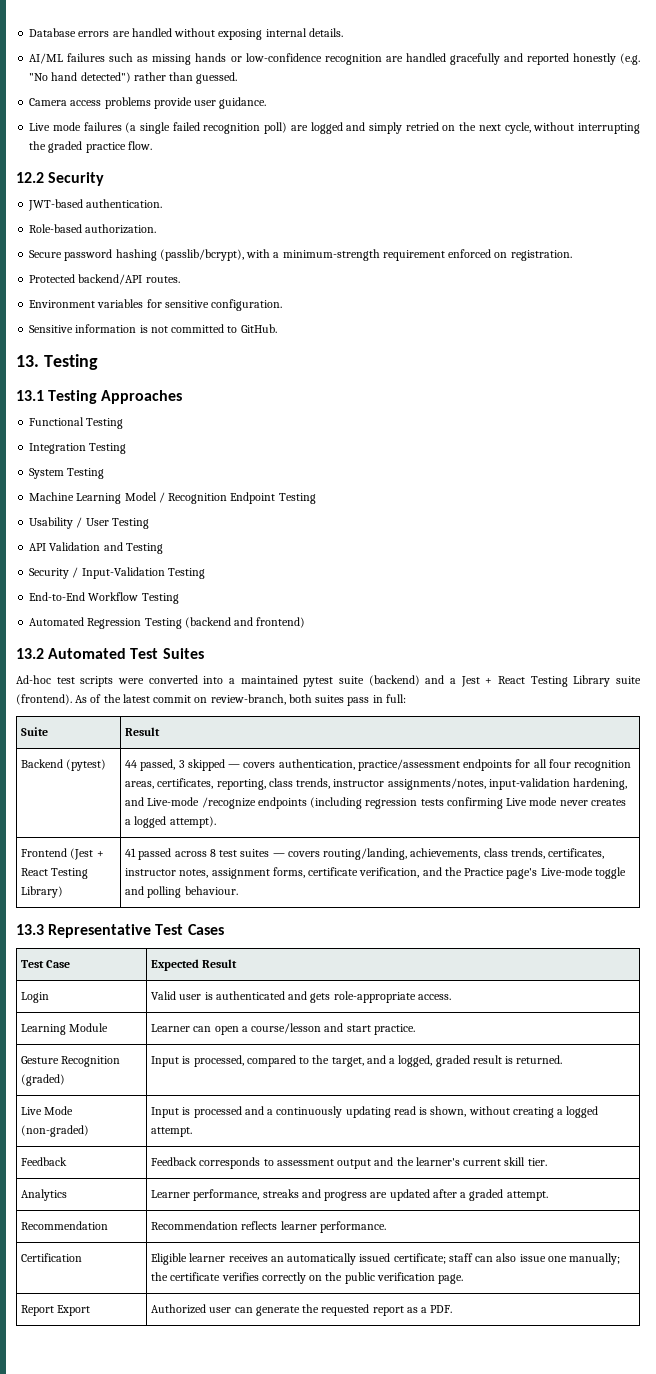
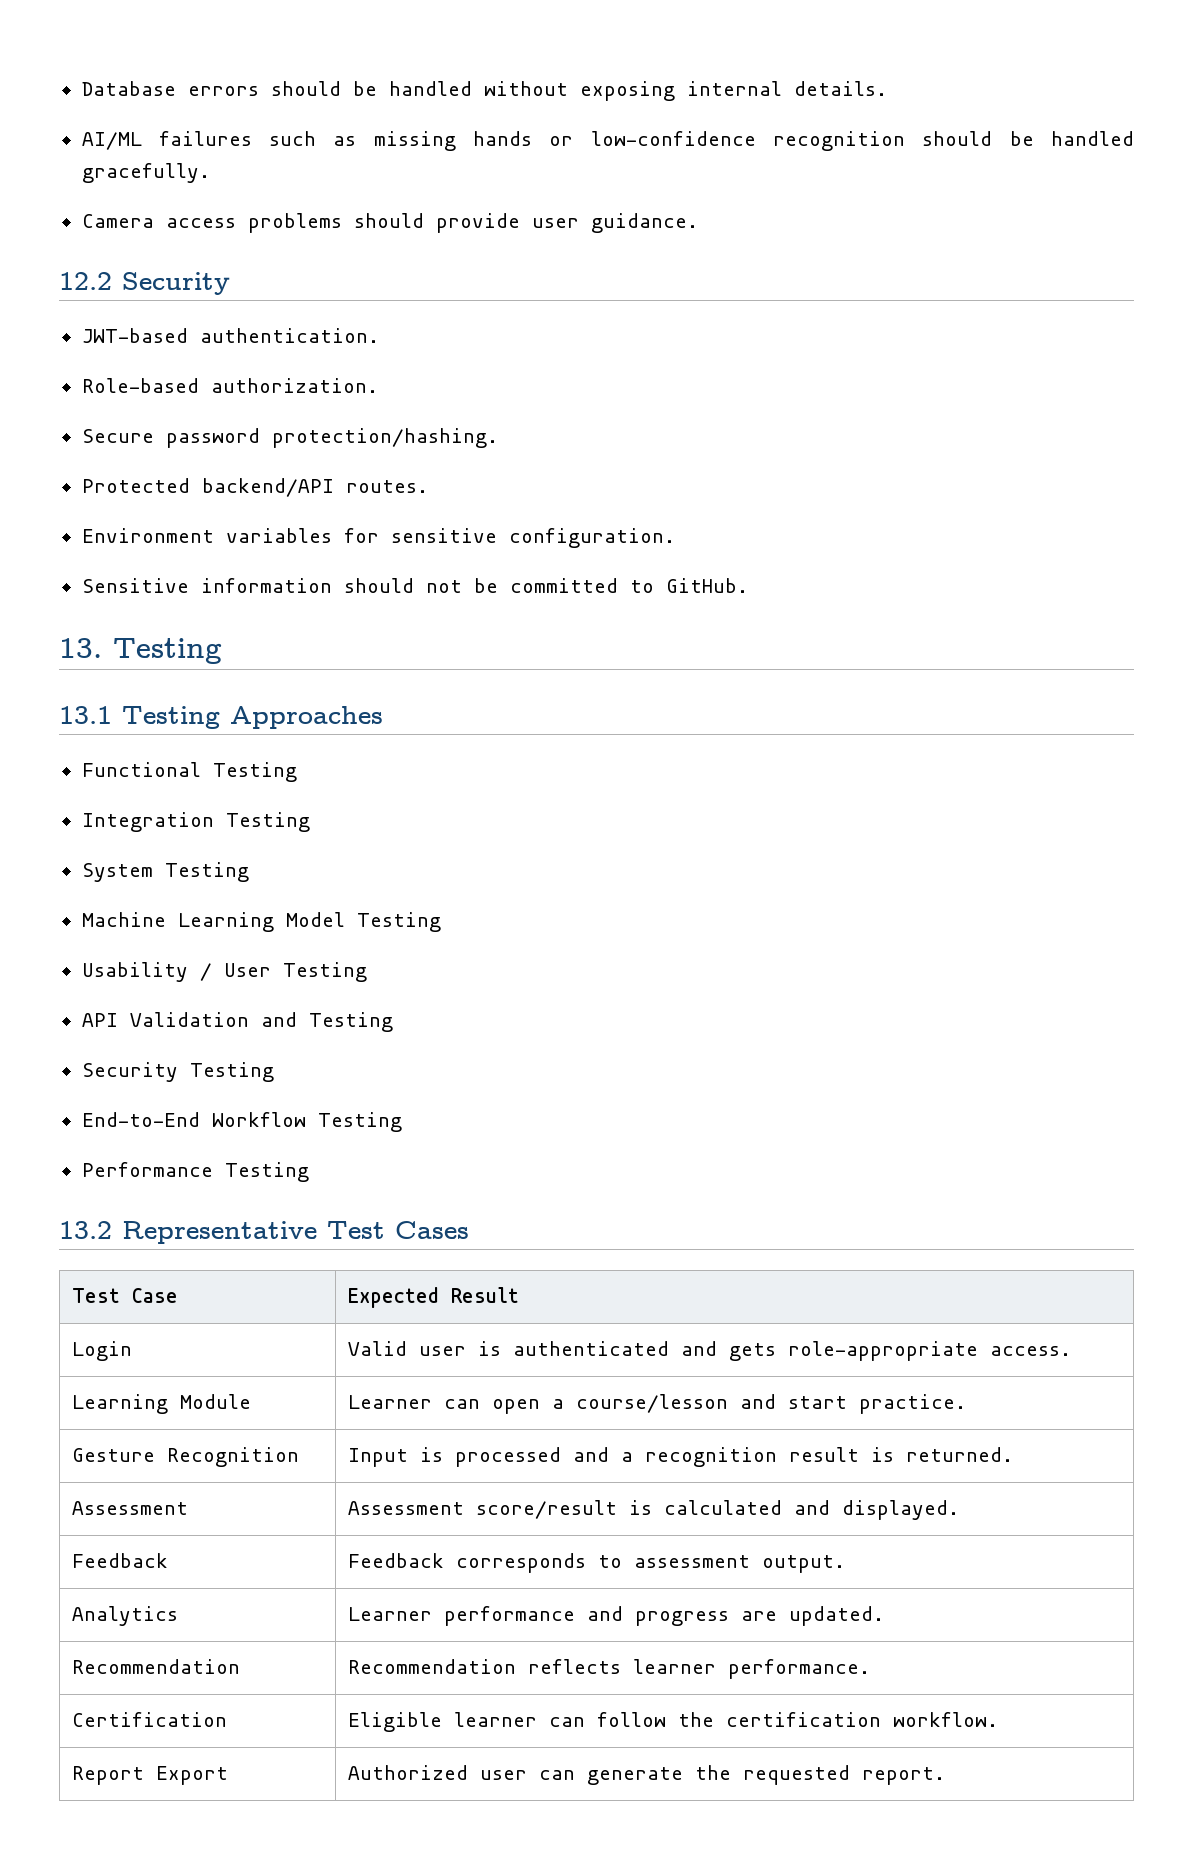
[112,31,130,37] are -> [270,81,377,96] should be
[385,53,640,65] [29,72,238,84] are handled gracefully and reported honestly (e.g. "No hand detected") rather than guessed. -> [922,131,1135,146] [81,163,210,183] should be handled gracefully.
(151, 103) none -> [353,213,424,228] should
[29,122,640,134] [29,141,152,153] // Live mode failures (a single failed recognition poll) are logged and simply retried on the next cycle, without interrupting the graded practice flow. -> (698, 223) none
[115,249,572,261] hashing (passlib/bcrypt), with a minimum-strength requirement enforced on registration. -> [271,428,498,448] protection/hashing.
[139,325,168,333] is not -> [343,578,498,593] should not be
[158,492,276,504] / Recognition Endpoint -> (345, 919) none
[72,567,165,579] / Input-Validation -> (178, 1072) none
[29,617,306,629] [16,648,204,659] [16,675,641,687] [16,694,406,706] [21,727,49,736] [125,727,161,736] [21,759,107,771] [125,759,632,771] [125,778,628,790] [125,797,626,809] [125,816,216,828] [21,848,104,860] [21,868,89,879] [21,886,64,898] [125,848,605,860] [125,867,626,879] [125,886,238,898] [16,924,44,935] Automated Regression Testing (backend and frontend) // 13.2 Automated Test Suites // Ad-hoc test scripts were converted into a maintained pytest suite (backend) and a Jest + React Testing Library suite (frontend). As of the latest commit on review-branch, both suites pass in full: // Suite | Result // Backend (pytest) | 44 passed, 3 skipped — covers authentication, practice/assessment endpoints for all four recognition areas, certificates, reporting, class trends, instructor assignments/notes, input-validation hardening, and Live-mode /recognize endpoints (including regression tests confirming Live mode never creates a logged attempt). // Frontend (Jest + React Testing Library) | 41 passed across 8 test suites — covers routing/landing, achievements, class trends, certificates, instructor notes, assignment forms, certificate verification, and the Practice page's Live-mode toggle and polling behaviour. // 13.3 -> [81,1162,309,1182] [59,1221,112,1239] Performance Testing // 13.2
[21,1074,66,1086] [151,1055,563,1067] [21,1106,74,1115] [21,1125,90,1137] (graded) | Input is processed, compared to the target, and a logged, graded result is returned. // Live Mode (non-graded) -> (299, 1457) none
[276,1106,599,1118] [151,1127,193,1137] continuously updating read is shown, without creating a logged attempt. -> [644,1447,1013,1467] [71,1501,188,1515] [347,1500,959,1520] recognition result is returned. // Assessment | Assessment score/result is calculated and displayed.
[337,1157,547,1169] output and the learner's current skill tier. -> [761,1555,845,1573] output.
[193,1189,299,1201] performance, streaks -> [443,1606,575,1626] performance
[389,1189,548,1201] updated after a graded attempt. -> [788,1606,884,1626] updated.
[228,1253,621,1265] [151,1272,464,1284] receives an automatically issued certificate; staff can also issue one manually; the certificate verifies correctly on the public verification page. -> [548,1712,998,1727] can follow the certification workflow.
[372,1305,453,1316] report as a PDF. -> [861,1767,945,1785] report.

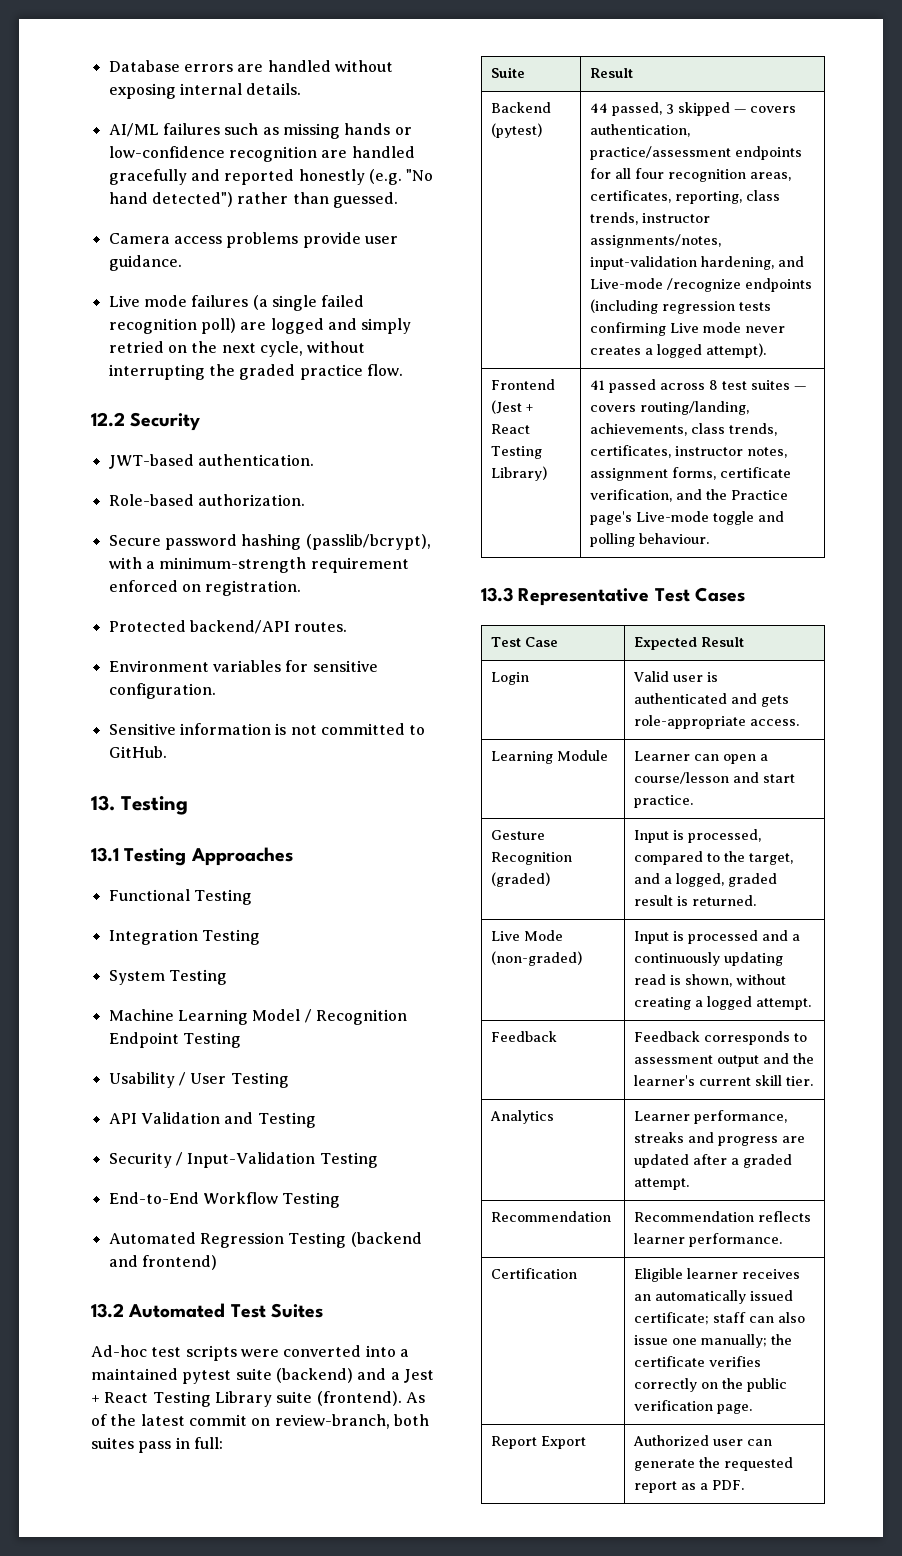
[270,81,377,96] should be -> [237,64,264,72] are
[922,131,1135,146] [81,163,210,183] should be handled gracefully. -> [321,146,415,158] [108,169,434,185] [108,192,398,208] are handled gracefully and reported honestly (e.g. "No hand detected") rather than guessed.
[353,213,424,228] should -> (299, 240) none
(698, 223) none -> [108,295,365,311] [108,318,412,334] [108,341,366,357] [108,364,403,380] // Live mode failures (a single failed recognition poll) are logged and simply retried on the next cycle, without interrupting the graded practice flow.
[271,428,498,448] protection/hashing. -> [241,534,431,550] [108,557,409,573] [108,580,302,596] hashing (passlib/bcrypt), with a minimum-strength requirement enforced on registration.
[343,578,498,593] should not be -> [275,723,317,735] is not
(345, 919) none -> [304,1009,407,1025] [108,1032,179,1048] / Recognition Endpoint
(178, 1072) none -> [175,1152,316,1168] / Input-Validation
[81,1162,309,1182] [59,1221,112,1239] Performance Testing // 13.2 -> [108,1232,422,1248] [108,1255,217,1270] [91,1303,323,1318] [91,1345,409,1361] [91,1368,434,1384] [91,1391,425,1407] [91,1414,429,1429] [91,1437,223,1453] [491,67,526,78] [590,68,634,78] [491,102,552,113] [491,123,543,138] [590,102,797,116] [590,124,691,137] [590,146,803,160] [590,168,792,182] [590,190,781,204] [590,212,711,225] [590,234,722,248] [590,256,805,270] [590,278,813,292] [590,299,772,314] [590,322,786,336] [590,343,767,358] [491,379,556,390] [491,400,534,414] [491,424,531,434] [491,446,543,459] [491,466,548,481] [590,379,807,393] [590,401,750,415] [590,423,778,436] [590,445,788,458] [590,467,792,481] [590,489,789,502] [590,511,785,525] [590,533,710,547] [481,587,513,602] Automated Regression Testing (backend and frontend) // 13.2 Automated Test Suites // Ad-hoc test scripts were converted into a maintained pytest suite (backend) and a Jest + React Testing Library suite (frontend). As of the latest commit on review-branch, both suites pass in full: // Suite | Result // Backend (pytest) | 44 passed, 3 skipped — covers authentication, practice/assessment endpoints for all four recognition areas, certificates, reporting, class trends, instructor assignments/notes, input-validation hardening, and Live-mode /recognize endpoints (including regression tests confirming Live mode never creates a logged attempt). // Frontend (Jest + React Testing Library) | 41 passed across 8 test suites — covers routing/landing, achievements, class trends, certificates, instructor notes, assignment forms, certificate verification, and the Practice page's Live-mode toggle and polling behaviour. // 13.3
(299, 1457) none -> [491,872,551,887] [634,829,762,843] [634,851,794,865] [634,873,778,887] [634,895,757,906] [491,930,564,941] [491,951,583,966] (graded) | Input is processed, compared to the target, and a logged, graded result is returned. // Live Mode (non-graded)
[644,1447,1013,1467] [71,1501,188,1515] [347,1500,959,1520] recognition result is returned. // Assessment | Assessment score/result is calculated and displayed. -> [634,952,784,966] [634,974,787,987] [634,996,812,1010] continuously updating read is shown, without creating a logged attempt.
[761,1555,845,1573] output. -> [717,1053,815,1067] [634,1075,814,1086] output and the learner's current skill tier.
[443,1606,575,1626] performance -> [694,1110,788,1124] [634,1132,685,1143] performance, streaks
[788,1606,884,1626] updated. -> [634,1154,793,1168] [634,1178,690,1190] updated after a graded attempt.
[548,1712,998,1727] can follow the certification workflow. -> [742,1269,801,1279] [634,1290,794,1304] [634,1312,806,1325] [634,1334,793,1348] [634,1356,762,1367] [634,1378,788,1392] [634,1400,753,1414] receives an automatically issued certificate; staff can also issue one manually; the certificate verifies correctly on the public verification page.
[861,1767,945,1785] report. -> [634,1480,745,1493] report as a PDF.

